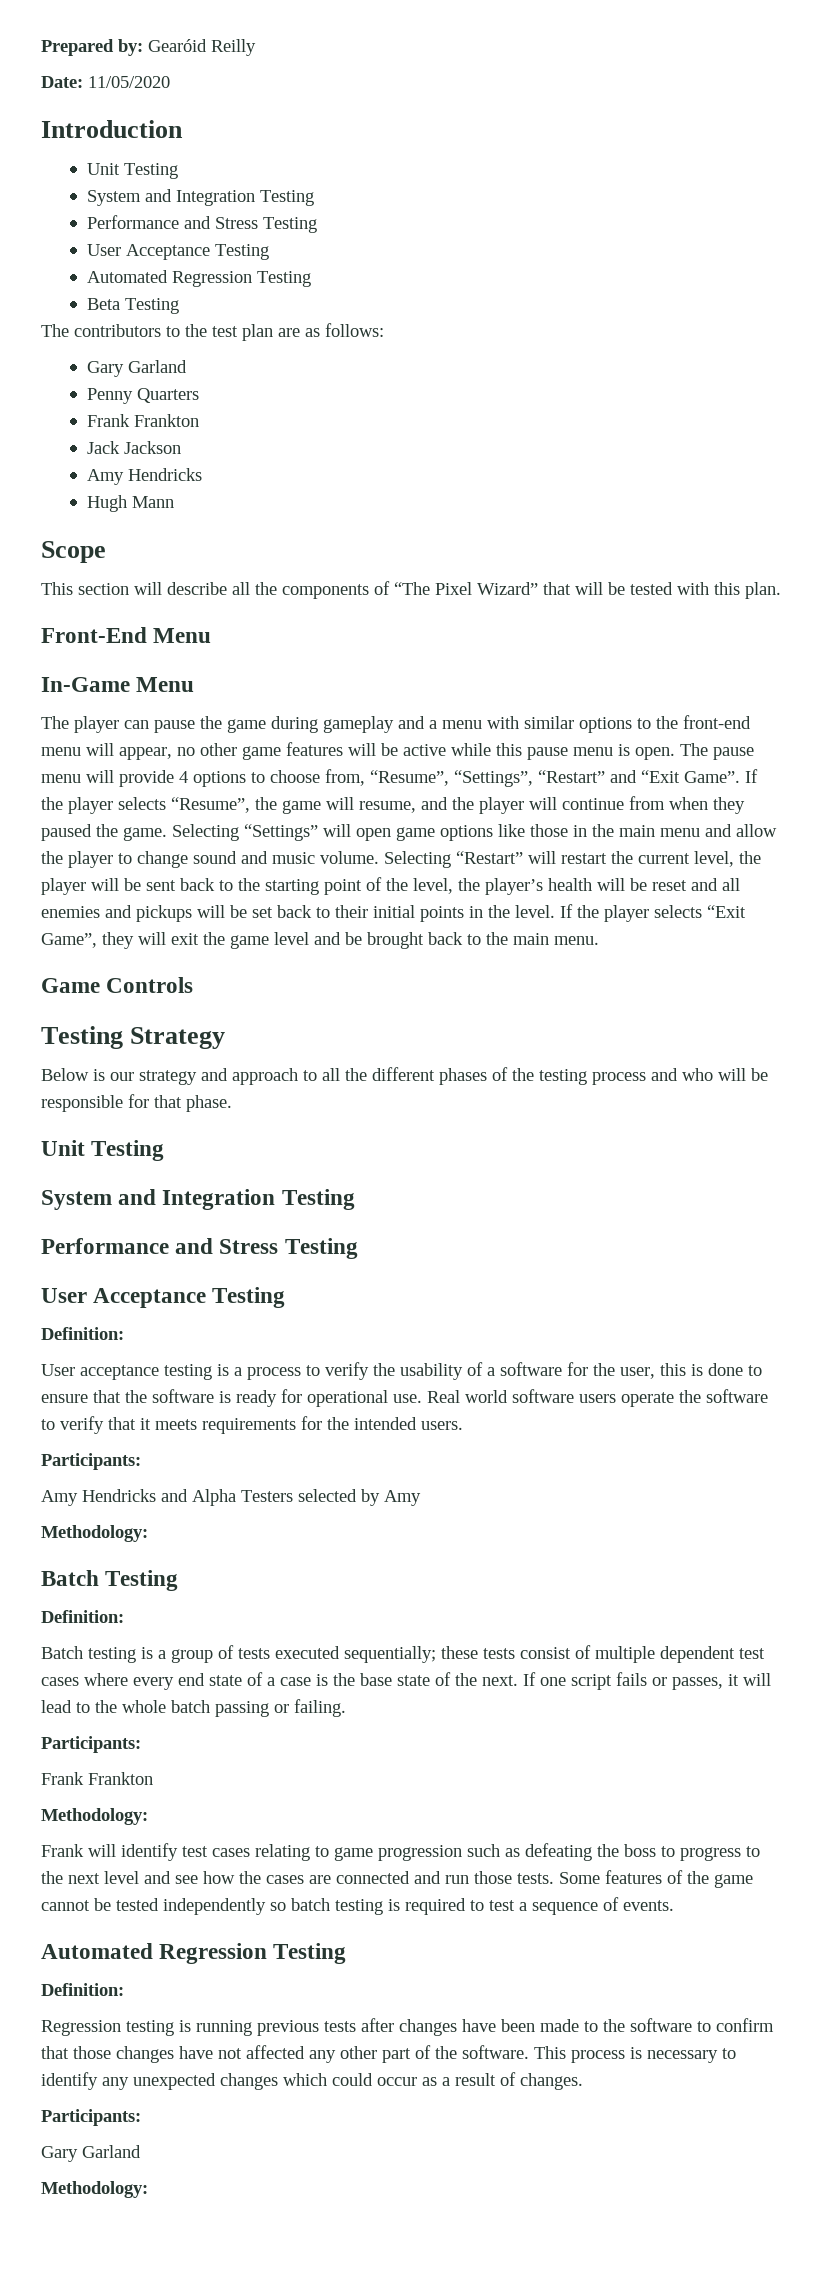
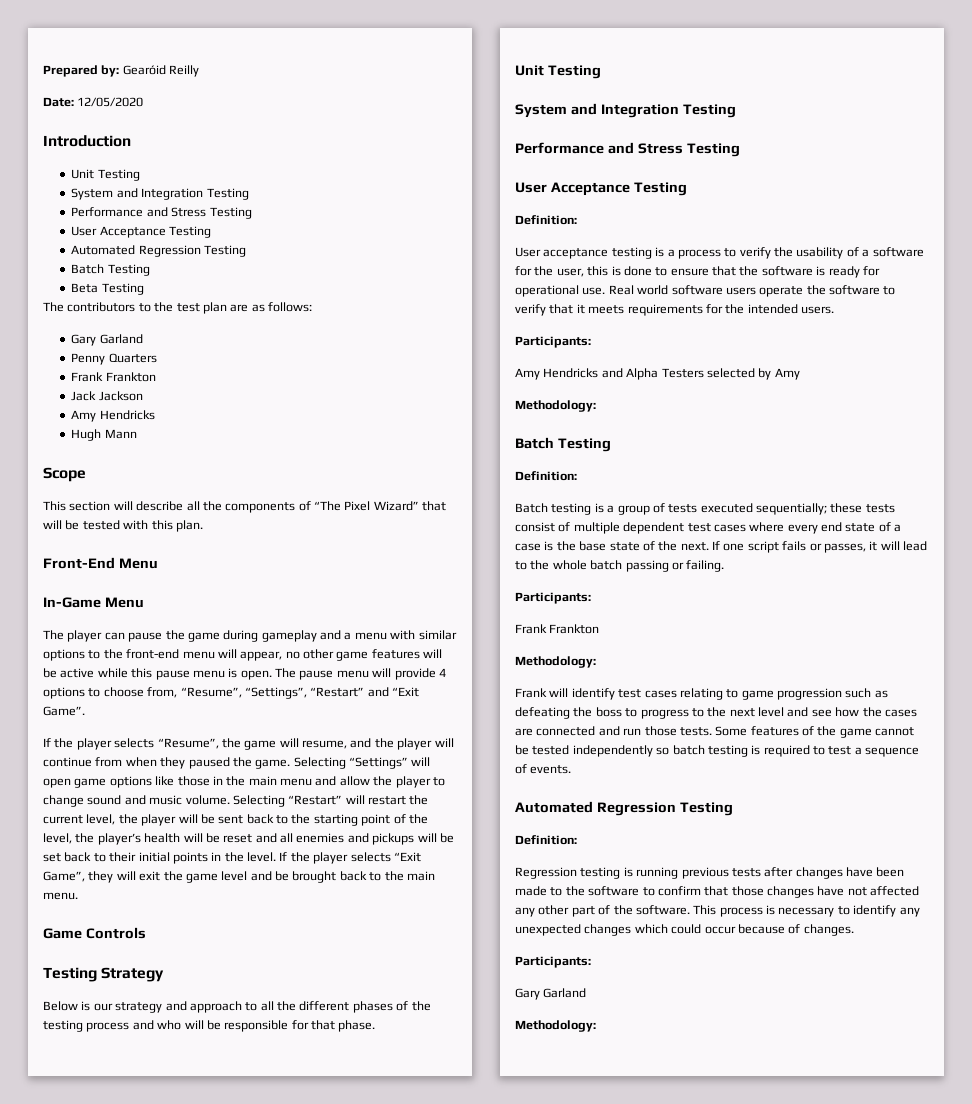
[88,76,170,88] 11/05/2020 -> [77,97,144,107] 12/05/2020
(311, 279) none -> [71,264,150,276] // Batch Testing
(740, 777) none -> (85, 711) //
[422,2073,496,2086] as a result -> [737,924,785,934] because

